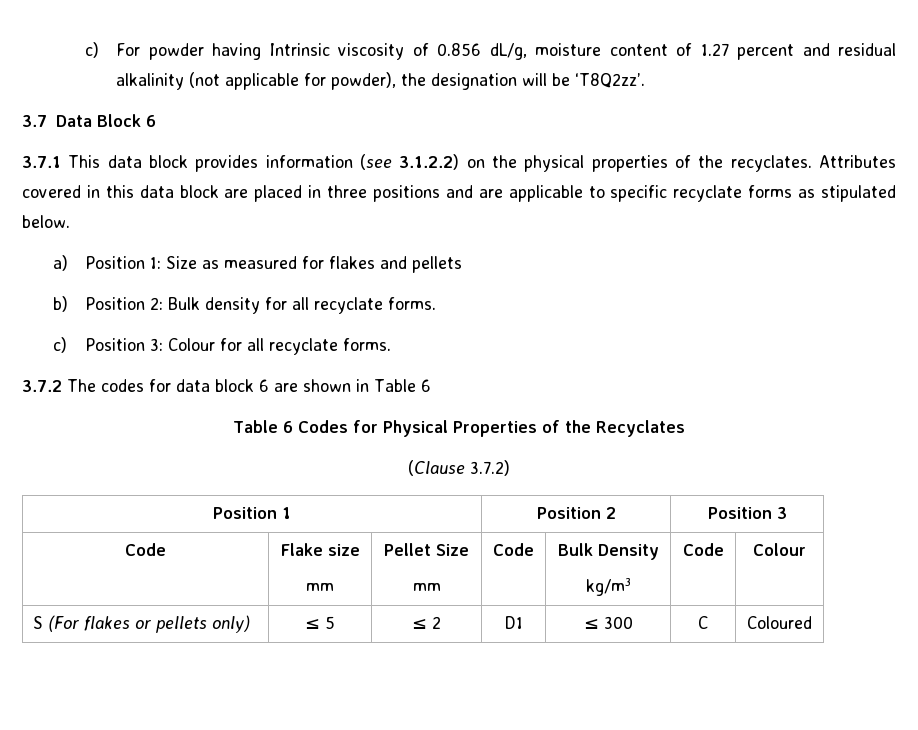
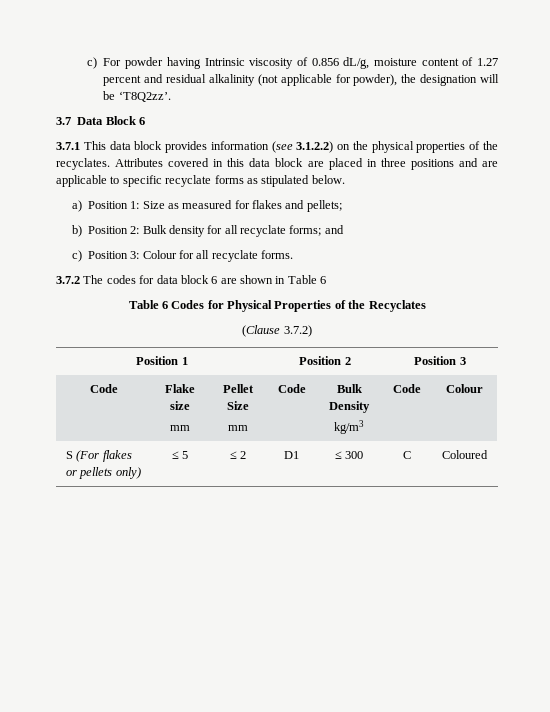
[411,256,462,273] pellets -> [306,200,342,212] pellets;
[387,297,436,310] forms. -> [289,225,344,236] forms; and

